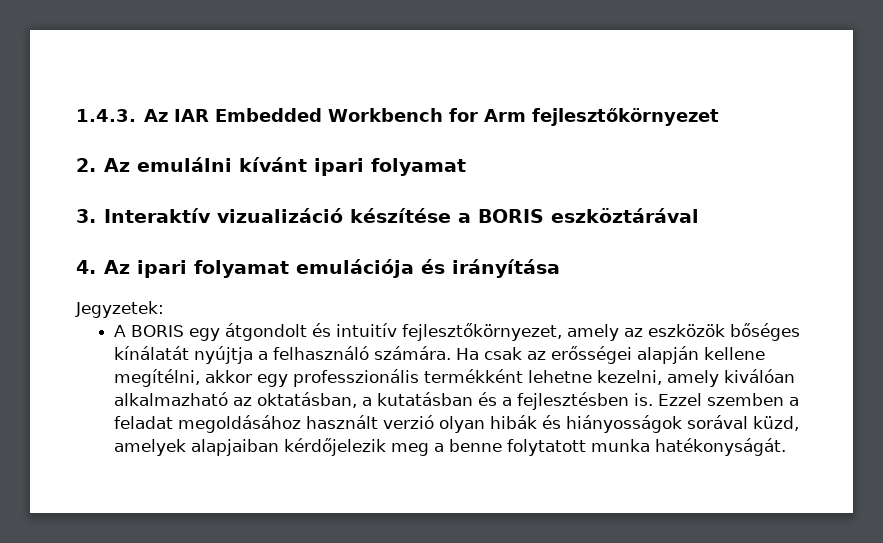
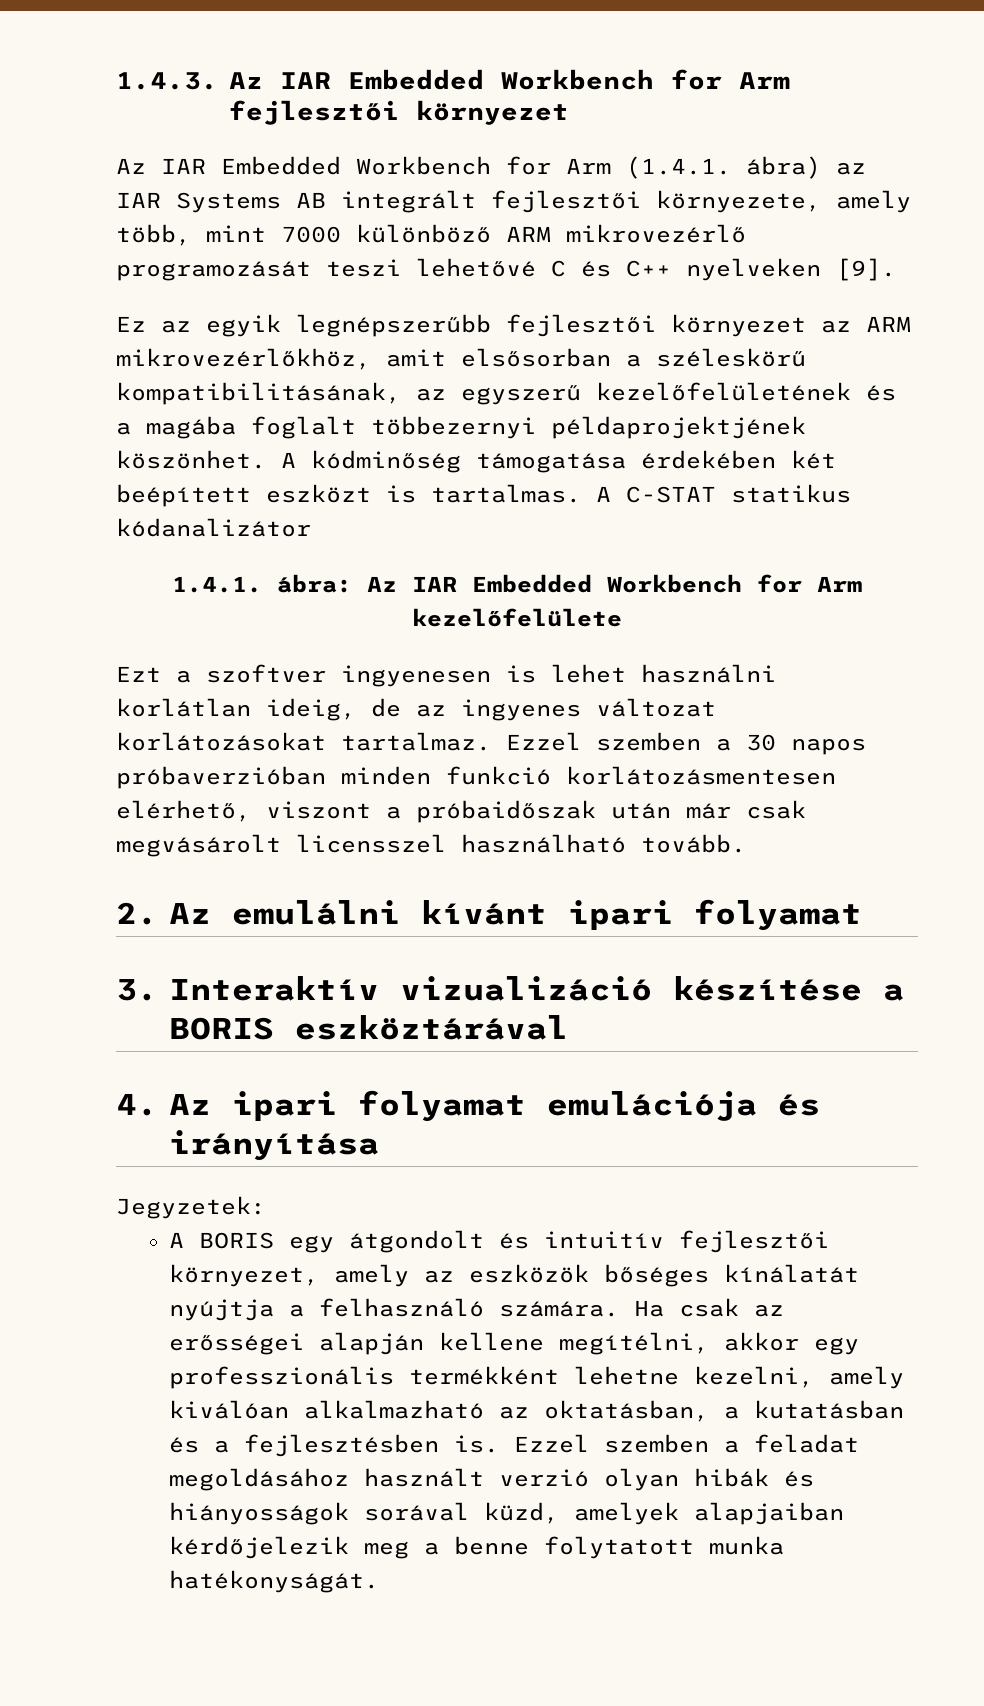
[532,108,720,126] fejlesztőkörnyezet -> [228,100,569,125] [116,156,866,179] [116,190,911,213] [116,224,746,246] [116,258,896,281] [116,314,911,337] [116,348,806,370] [116,382,896,405] [116,416,806,439] [116,450,836,473] [116,484,851,507] [116,518,311,537] [172,574,862,593] [412,608,622,627] [116,664,776,687] [116,698,716,721] [116,732,866,755] [116,766,836,789] [116,800,806,823] [116,834,746,857] fejlesztői környezet // Az IAR Embedded Workbench for Arm (1.4.1. ábra) az IAR Systems AB integrált fejlesztői környezete, amely több, mint 7000 különböző ARM mikrovezérlő programozását teszi lehetővé C és C++ nyelveken [9]. // Ez az egyik legnépszerűbb fejlesztői környezet az ARM mikrovezérlőkhöz, amit elsősorban a széleskörű kompatibilitásának, az egyszerű kezelőfelületének és a magába foglalt többezernyi példaprojektjének köszönhet. A kódminőség támogatása érdekében két beépített eszközt is tartalmas. A C-STAT statikus kódanalizátor // 1.4.1. ábra: Az IAR Embedded Workbench for Arm kezelőfelülete // Ezt a szoftver ingyenesen is lehet használni korlátlan ideig, de az ingyenes változat korlátozásokat tartalmaz. Ezzel szemben a 30 napos próbaverzióban minden funkció korlátozásmentesen elérhető, viszont a próbaidőszak után már csak megvásárolt licensszel használható tovább.
[402,323,563,341] fejlesztőkörnyezet, -> [678,1230,829,1253] [168,1264,319,1287] fejlesztői környezet,

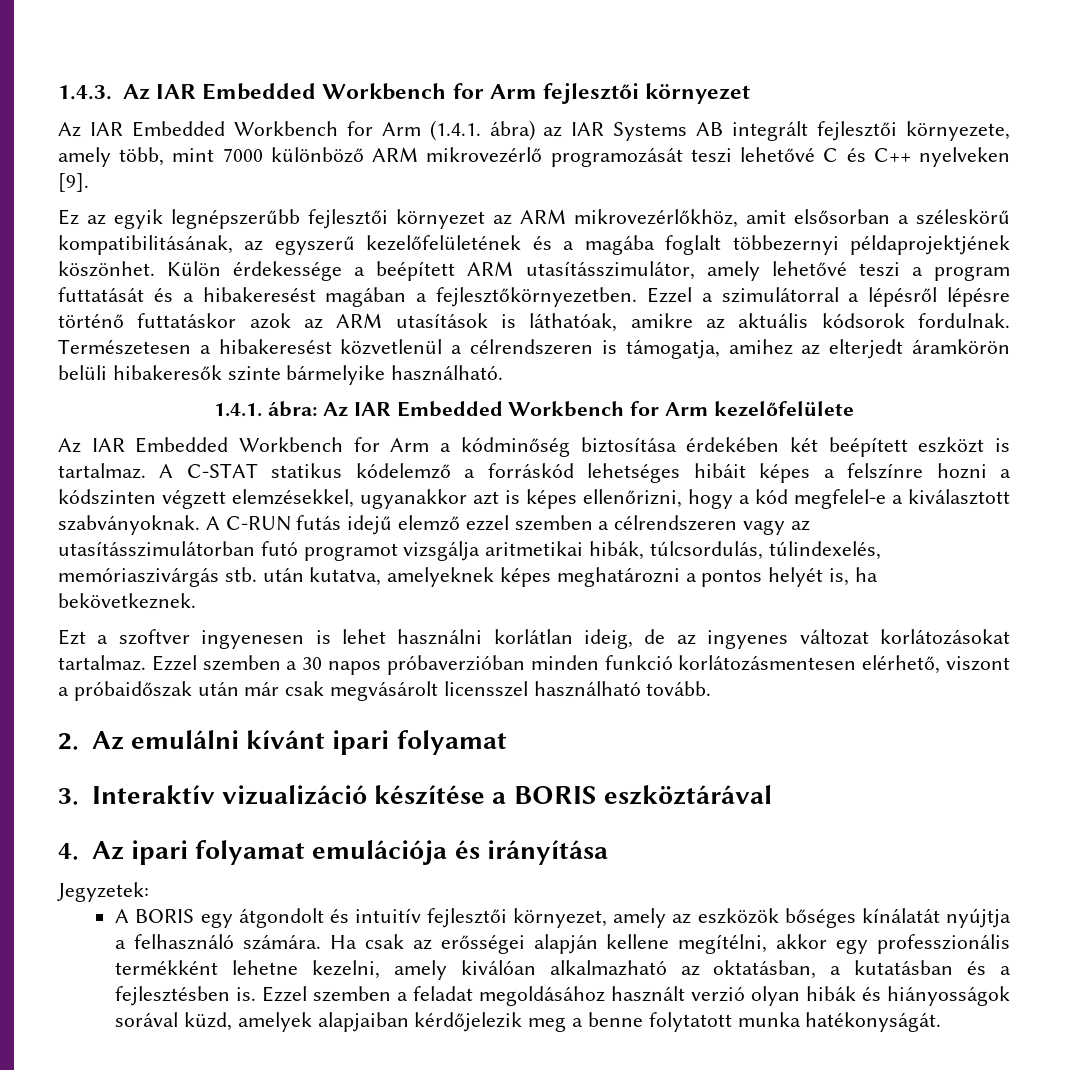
[281,450,836,473] [116,484,851,507] [116,518,311,537] A kódminőség támogatása érdekében két beépített eszközt is tartalmas. A C-STAT statikus kódanalizátor -> [167,261,1011,281] [58,287,1011,307] [58,313,1011,332] [58,339,1011,359] [58,365,504,385] Külön érdekessége a beépített ARM utasításszimulátor, amely lehetővé teszi a program futtatását és a hibakeresést magában a fejlesztőkörnyezetben. Ezzel a szimulátorral a lépésről lépésre történő futtatáskor azok az ARM utasítások is láthatóak, amikre az aktuális kódsorok fordulnak. Természetesen a hibakeresést közvetlenül a célrendszeren is támogatja, amihez az elterjedt áramkörön belüli hibakeresők szinte bármelyike használható.
(622, 617) none -> [58,437,1011,457] [58,463,1011,483] [58,489,1010,509] [58,515,810,535] [58,541,881,561] [58,567,878,587] [58,593,196,609] // Az IAR Embedded Workbench for Arm a kódminőség biztosítása érdekében két beépített eszközt is tartalmaz. A C-STAT statikus kódelemző a forráskód lehetséges hibáit képes a felszínre hozni a kódszinten végzett elemzésekkel, ugyanakkor azt is képes ellenőrizni, hogy a kód megfelel-e a kiválasztott szabványoknak. A C-RUN futás idejű elemző ezzel szemben a célrendszeren vagy az utasításszimulátorban futó programot vizsgálja aritmetikai hibák, túlcsordulás, túlindexelés, memóriaszivárgás stb. után kutatva, amelyeknek képes meghatározni a pontos helyét is, ha bekövetkeznek.

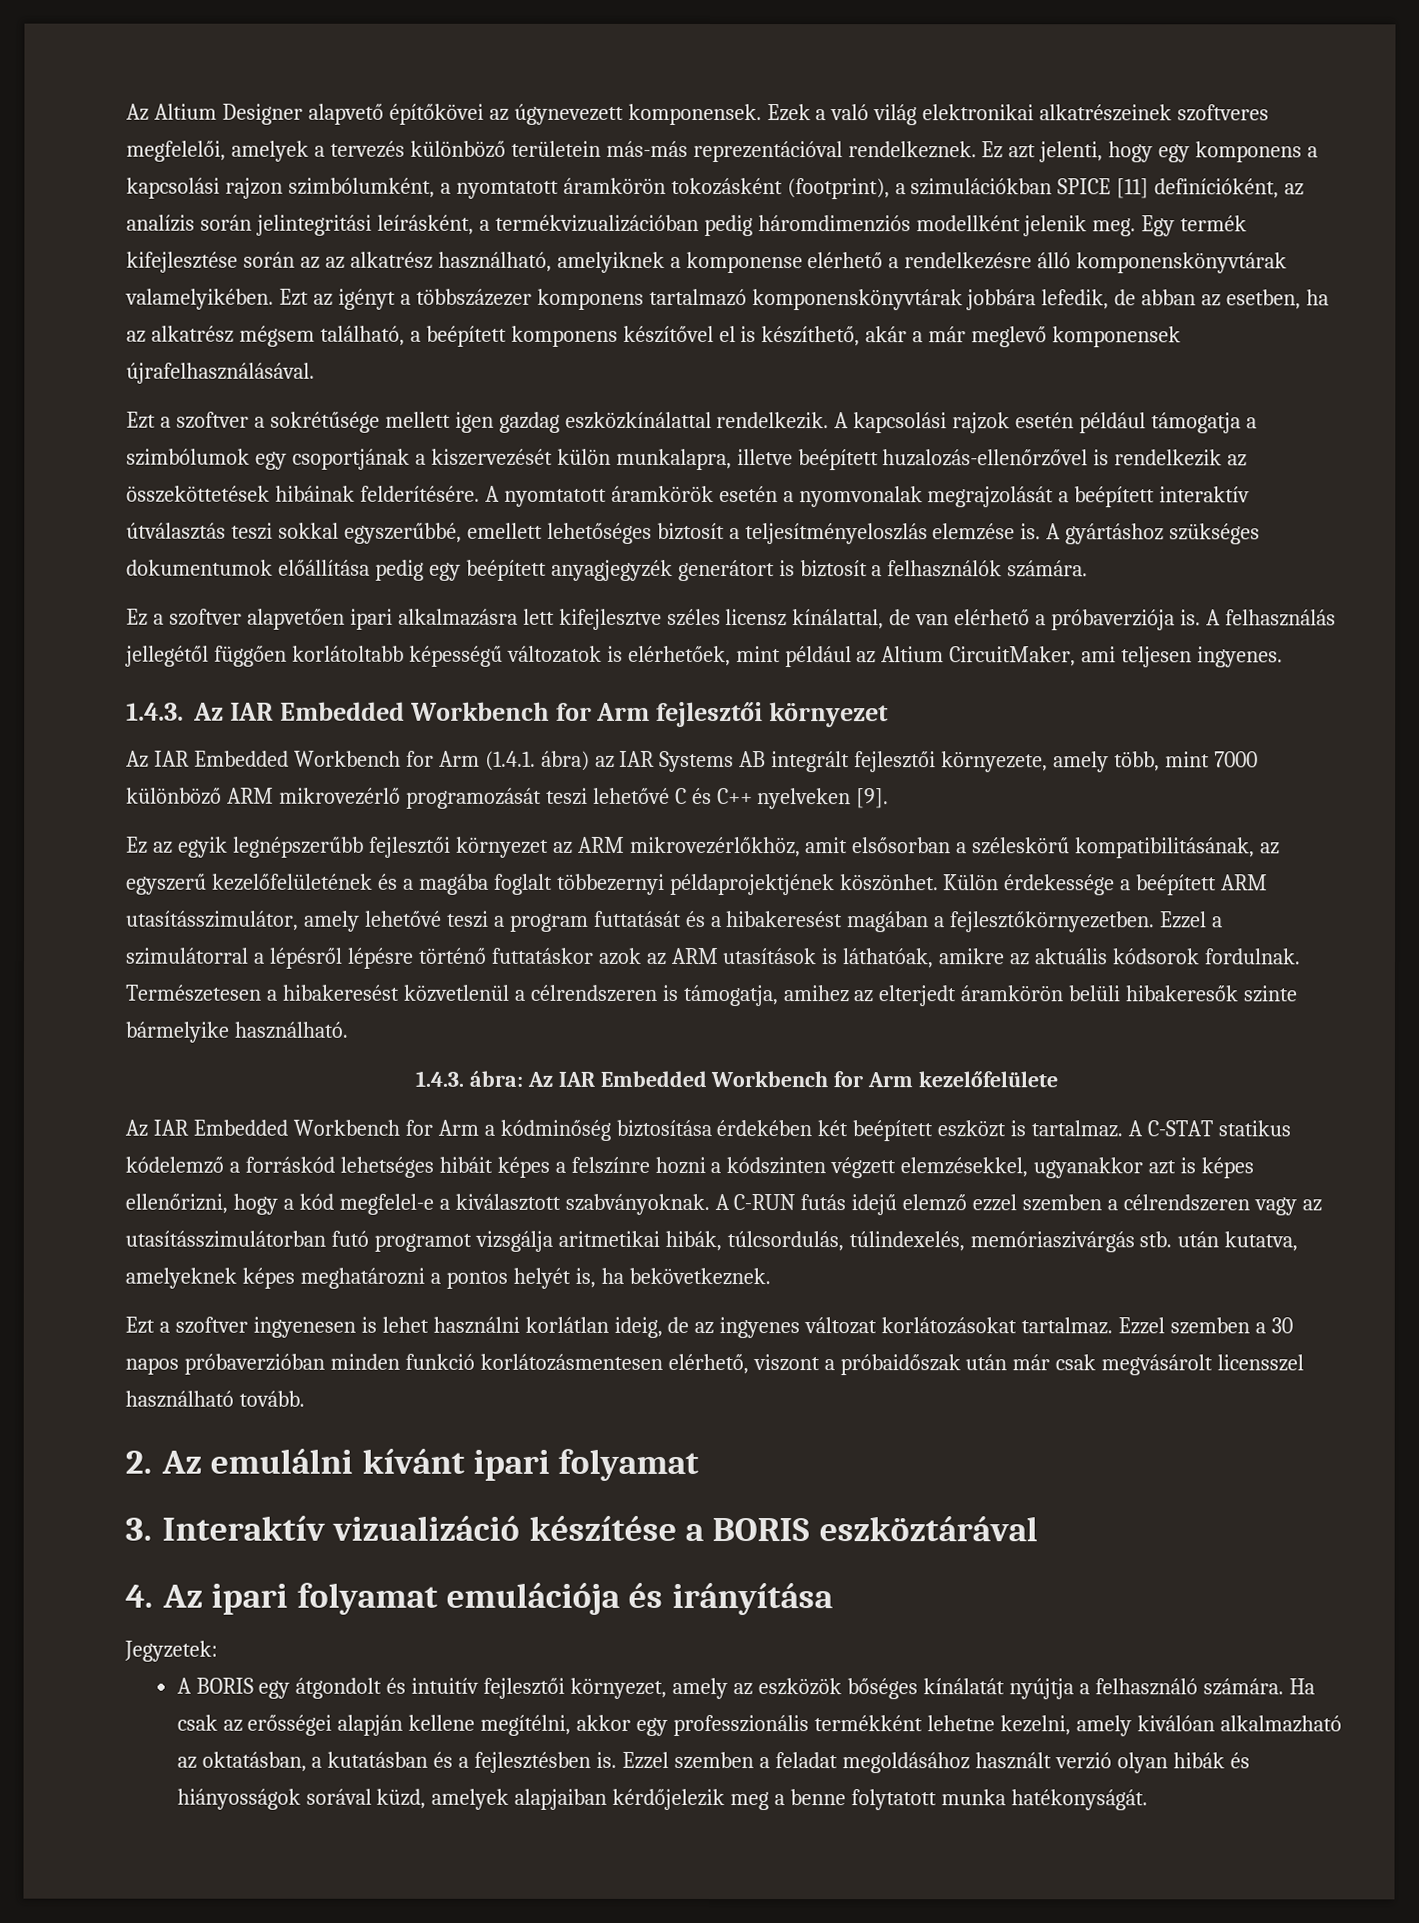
(58, 92) none -> [126,103,1270,126] [126,140,1319,163] [126,177,1305,200] [126,214,1248,237] [126,251,1288,274] [125,288,1330,311] [126,325,1182,348] [126,362,315,384] [126,411,1258,434] [126,448,1248,471] [126,485,1251,508] [126,522,1261,545] [126,559,1089,582] [126,608,1336,631] [125,645,1284,668] Az Altium Designer alapvető építőkövei az úgynevezett komponensek. Ezek a való világ elektronikai alkatrészeinek szoftveres megfelelői, amelyek a tervezés különböző területein más-más reprezentációval rendelkeznek. Ez azt jelenti, hogy egy komponens a kapcsolási rajzon szimbólumként, a nyomtatott áramkörön tokozásként (footprint), a szimulációkban SPICE [11] definícióként, az analízis során jelintegritási leírásként, a termékvizualizációban pedig háromdimenziós modellként jelenik meg. Egy termék kifejlesztése során az az alkatrész használható, amelyiknek a komponense elérhető a rendelkezésre álló komponenskönyvtárak valamelyikében. Ezt az igényt a többszázezer komponens tartalmazó komponenskönyvtárak jobbára lefedik, de abban az esetben, ha az alkatrész mégsem található, a beépített komponens készítővel el is készíthető, akár a már meglevő komponensek újrafelhasználásával. // Ezt a szoftver a sokrétűsége mellett igen gazdag eszközkínálattal rendelkezik. A kapcsolási rajzok esetén például támogatja a szimbólumok egy csoportjának a kiszervezését külön munkalapra, illetve beépített huzalozás-ellenőrzővel is rendelkezik az összeköttetések hibáinak felderítésére. A nyomtatott áramkörök esetén a nyomvonalak megrajzolását a beépített interaktív útválasztás teszi sokkal egyszerűbbé, emellett lehetőséges biztosít a teljesítményeloszlás elemzése is. A gyártáshoz szükséges dokumentumok előállítása pedig egy beépített anyagjegyzék generátort is biztosít a felhasználók számára. // Ez a szoftver alapvetően ipari alkalmazásra lett kifejlesztve széles licensz kínálattal, de van elérhető a próbaverziója is. A felhasználás jellegétől függően korlátoltabb képességű változatok is elérhetőek, mint például az Altium CircuitMaker, ami teljesen ingyenes. //
[214,403,263,417] 1.4.1. -> [414,1070,464,1087] 1.4.3.

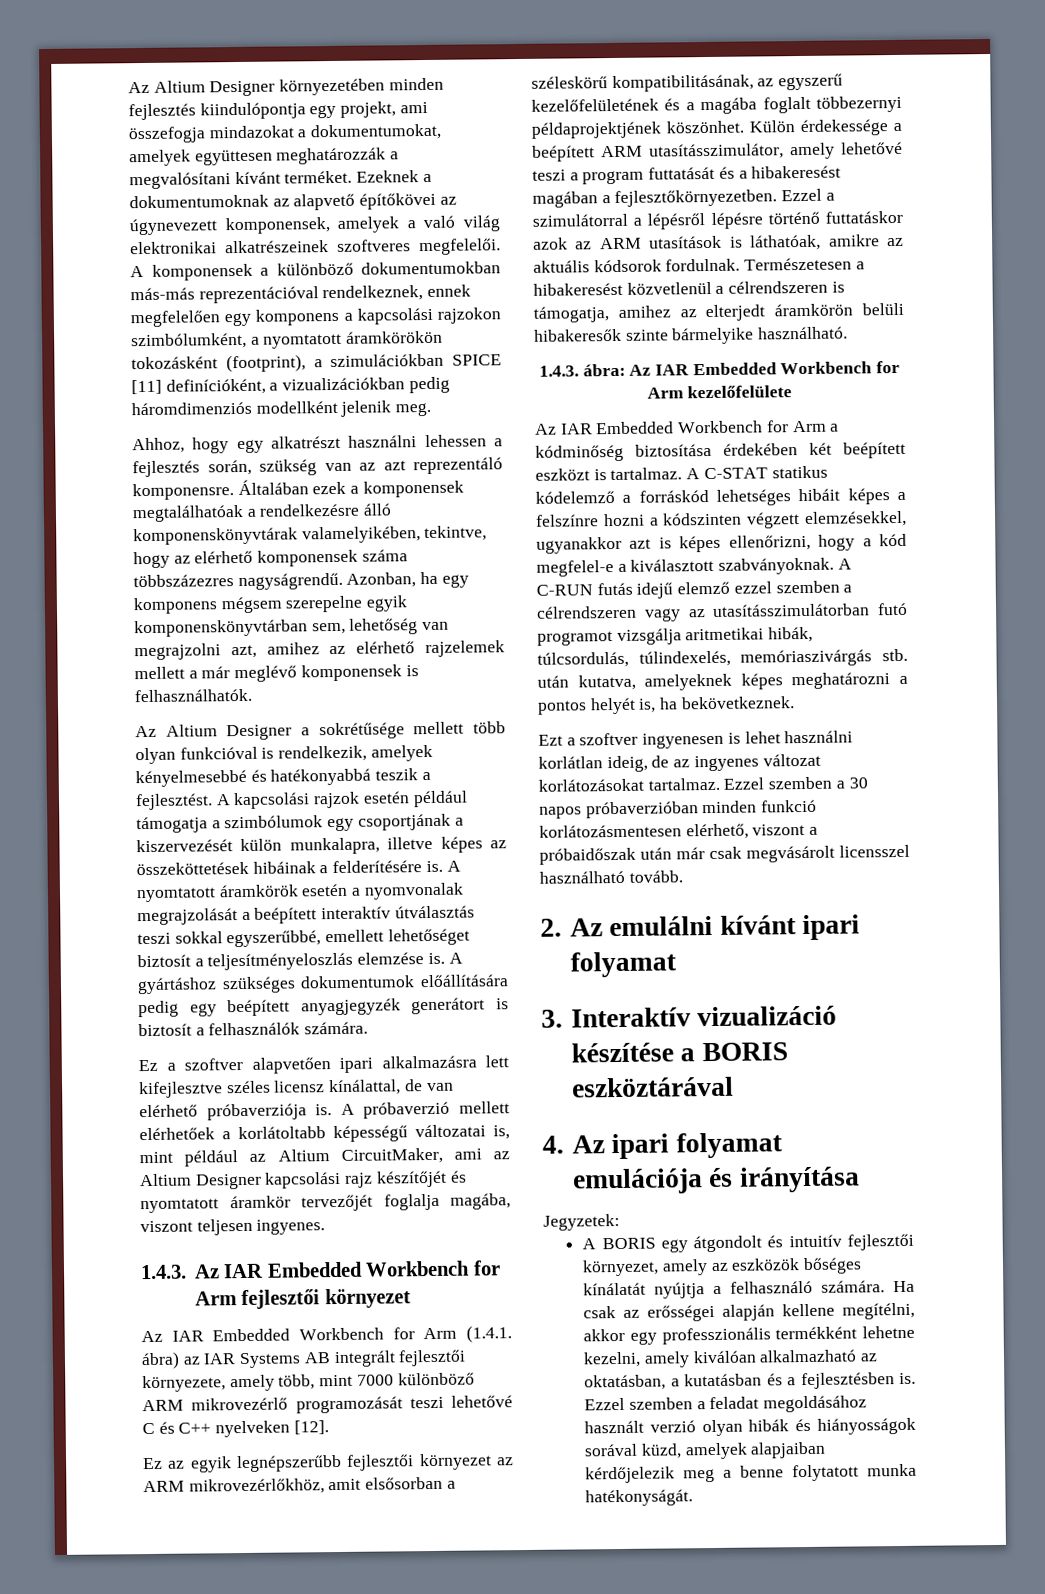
[126,103,303,125] Az Altium Designer -> [128,77,444,97] [128,101,428,121] [128,123,442,144] [129,147,400,167] [129,170,432,190] [129,194,290,209] Az Altium Designer környezetében minden fejlesztés kiindulópontja egy projekt, ami összefogja mindazokat a dokumentumokat, amelyek együttesen meghatározzák a megvalósítani kívánt terméket. Ezeknek a dokumentumoknak az
[627,103,811,126] komponensek. Ezek -> [224,216,400,235] komponensek, amelyek
[126,140,1154,163] megfelelői, amelyek a tervezés különböző területein más-más reprezentációval rendelkeznek. Ez azt jelenti, hogy -> [419,238,501,256] [130,261,501,281] [130,284,472,304] [130,310,220,328] megfelelői. A komponensek a különböző dokumentumokban más-más reprezentációval rendelkeznek, ennek megfelelően
[224,177,283,199] rajzon -> [436,307,501,324] rajzokon
[562,177,666,194] áramkörön -> [346,330,444,344] áramkörökön
[1284,183,1305,196] [126,214,699,236] az analízis során jelintegritási leírásként, a termékvizualizációban -> [269,377,406,391] a vizualizációkban
[1141,215,1248,237] [126,251,1288,274] [125,288,1330,311] [126,325,1182,348] [126,362,315,384] [126,411,830,433] Egy termék kifejlesztése során az az alkatrész használható, amelyiknek a komponense elérhető a rendelkezésre álló komponenskönyvtárak valamelyikében. Ezt az igényt a többszázezer komponens tartalmazó komponenskönyvtárak jobbára lefedik, de abban az esetben, ha az alkatrész mégsem található, a beépített komponens készítővel el is készíthető, akár a már meglevő komponensek újrafelhasználásával. // Ezt a szoftver a sokrétűsége mellett igen gazdag eszközkínálattal rendelkezik. -> [132,434,503,454] [132,457,503,478] [132,479,464,501] [132,503,392,523] [133,525,488,546] [133,549,408,569] [133,571,469,591] [133,595,409,615] [134,618,450,638] [134,640,506,661] [134,664,419,683] [134,688,252,703] [135,721,506,741] [135,744,433,765] [135,768,431,788] [135,793,213,811] // Ahhoz, hogy egy alkatrészt használni lehessen a fejlesztés során, szükség van az azt reprezentáló komponensre. Általában ezek a komponensek megtalálhatóak a rendelkezésre álló komponenskönyvtárak valamelyikében, tekintve, hogy az elérhető komponensek száma többszázezres nagyságrendű. Azonban, ha egy komponens mégsem szerepelne egyik komponenskönyvtárban sem, lehetőség van megrajzolni azt, amihez az elérhető rajzelemek mellett a már meglévő komponensek is felhasználhatók. // Az Altium Designer a sokrétűsége mellett több olyan funkcióval is rendelkezik, amelyek kényelmesebbé és hatékonyabbá teszik a fejlesztést.
[797,449,1248,471] [126,485,480,503] beépített huzalozás-ellenőrzővel is rendelkezik az összeköttetések hibáinak felderítésére. -> [440,836,507,853] [136,860,443,876] képes az összeköttetések hibáinak a felderítésére is.
[546,522,652,544] lehetőséges -> [387,928,470,946] lehetőséget
[277,559,370,576] előállítása -> [420,974,510,988] előállítására
[1035,614,1047,626] a -> (198, 1111) none
[1224,609,1336,627] [125,645,731,667] felhasználás jellegétől függően korlátoltabb képességű változatok is elérhetőek, -> [363,1101,510,1119] [139,1124,510,1143] próbaverzió mellett elérhetőek a korlátoltabb képességű változatai is,
(1117, 654) none -> [493,1151,510,1160] [139,1170,467,1190] [140,1193,511,1214] [140,1220,193,1233] az Altium Designer kapcsolási rajz készítőjét és nyomtatott áramkör tervezőjét foglalja magába, viszont
[856,788,890,809] [9]. -> [293,1420,329,1435] [12].

